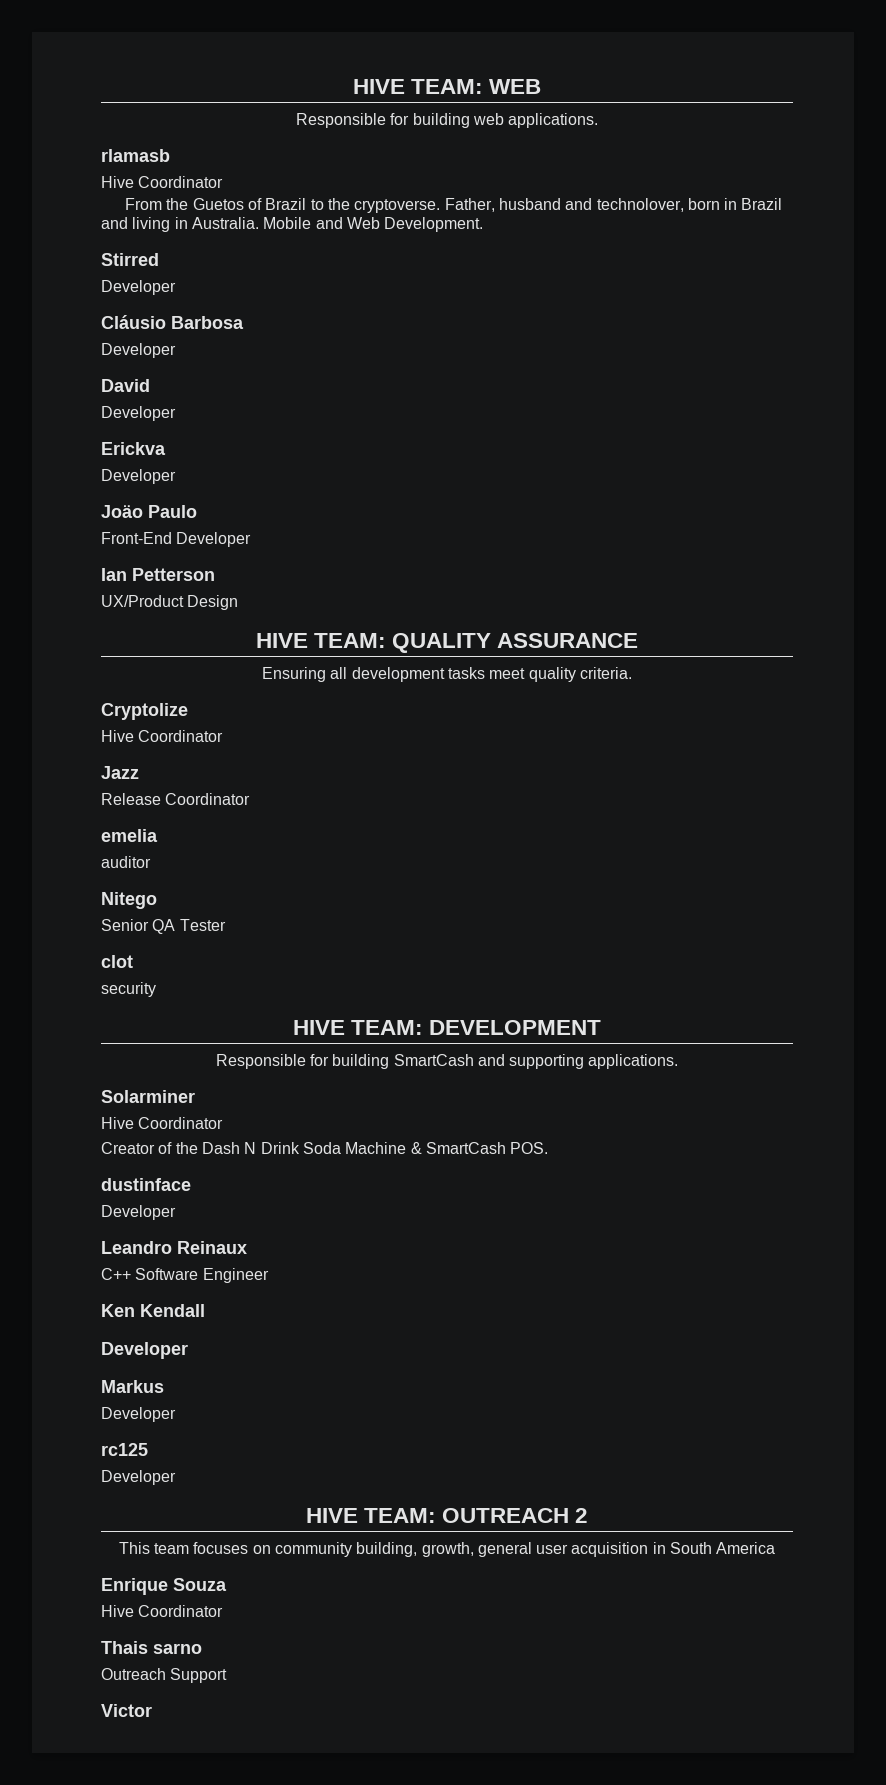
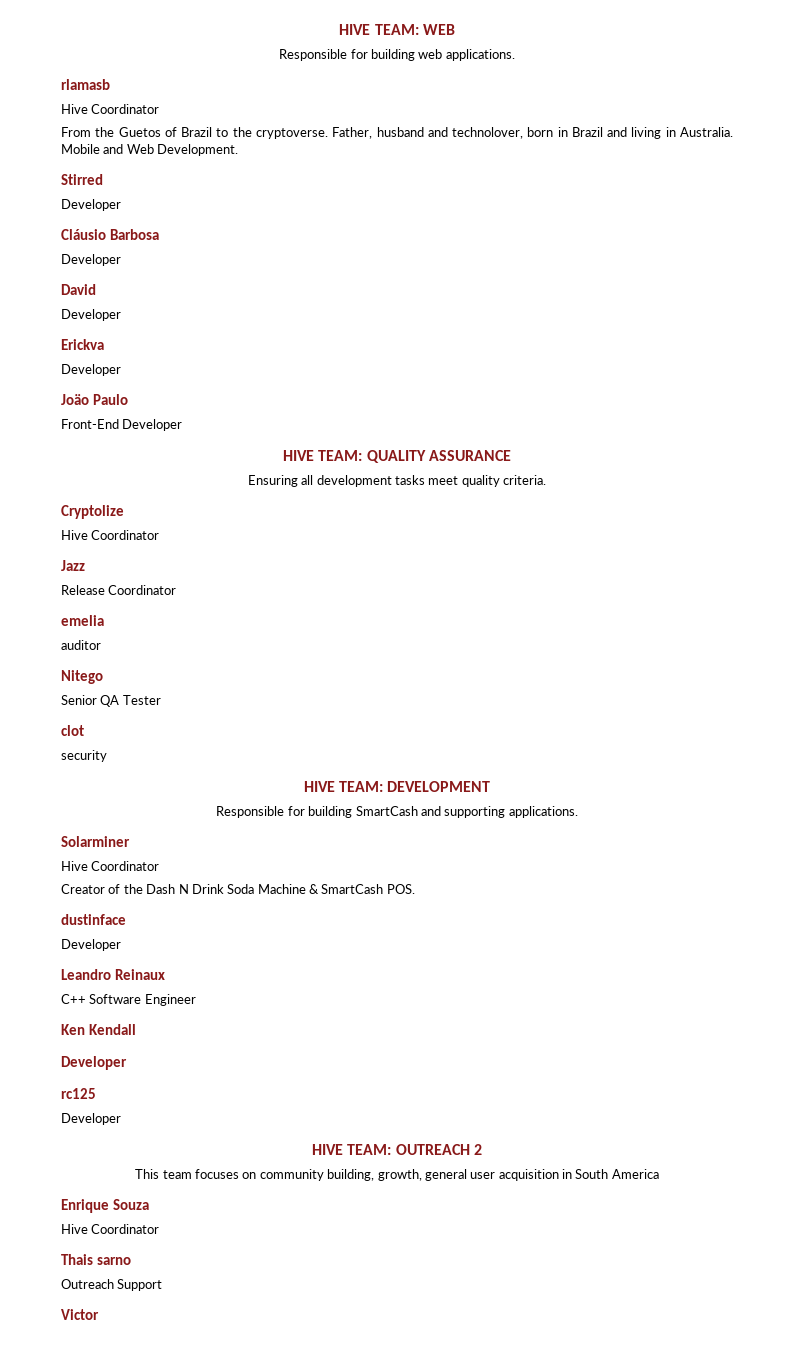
[101,568,215,581] [101,595,239,610] // Ian Petterson // UX/Product Design -> (183, 425) none
[101,1380,164,1393] [101,1407,176,1422] // Markus // Developer -> (127, 1063) none

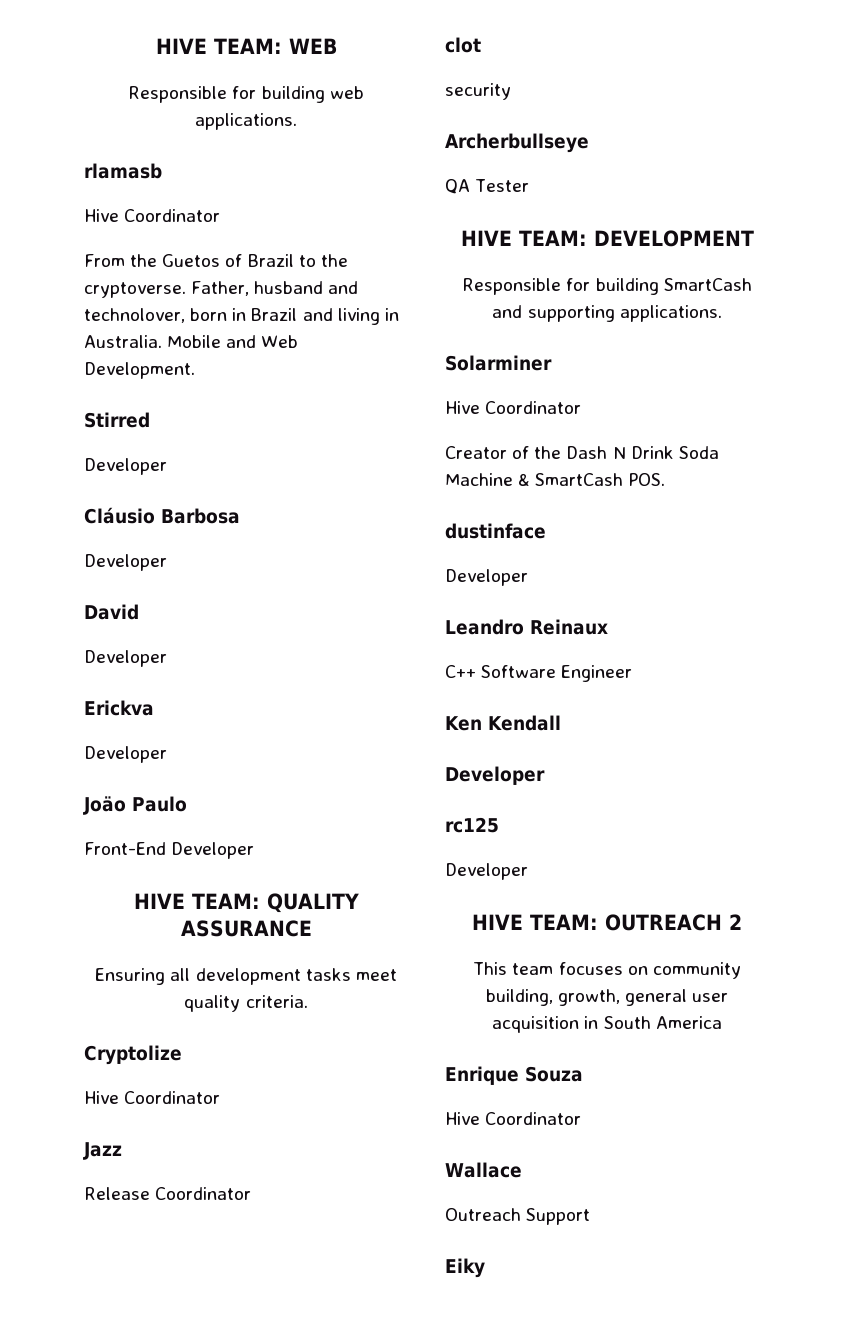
[61,615,104,626] [61,640,101,650] [61,670,103,684] [61,695,161,707] // emelia // auditor // Nitego // Senior QA Tester -> (252, 1193) none
(107, 756) none -> [445,133,589,153] [445,179,530,194] // Archerbullseye // QA Tester
[61,1254,131,1265] Thais sarno -> [445,1162,522,1178] Wallace
[61,1309,99,1320] Victor -> [445,1258,485,1278] Eiky

